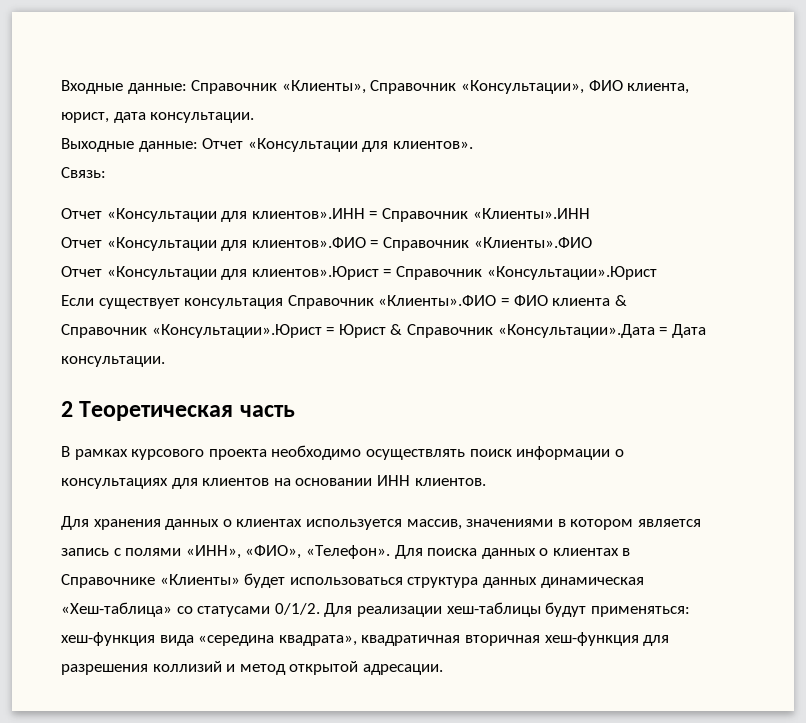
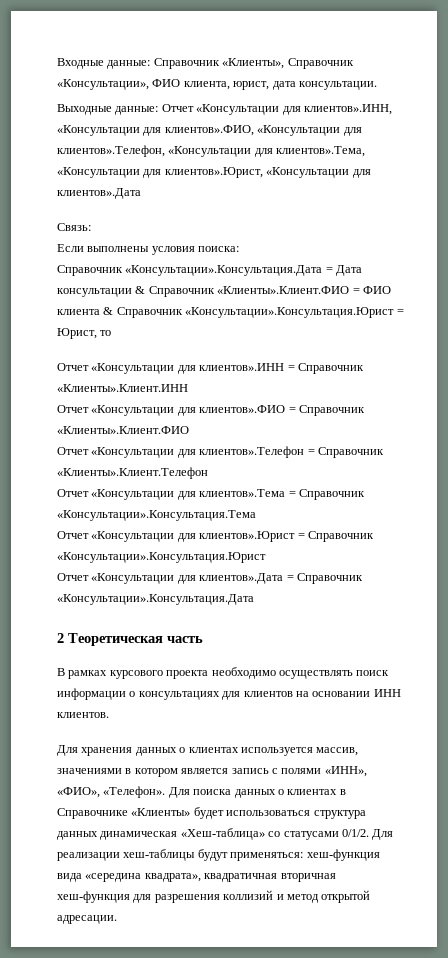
[392,141,473,149] [61,167,106,178] клиентов». // Связь: -> [303,104,392,115] [57,125,362,136] [57,145,366,157] [57,167,371,178] [57,188,141,199] [57,223,91,231] [57,244,240,255] [57,265,363,276] [57,286,391,297] [57,307,404,318] [57,328,112,339] клиентов».ИНН, «Консультации для клиентов».ФИО, «Консультации для клиентов».Телефон, «Консультации для клиентов».Тема, «Консультации для клиентов».Юрист, «Консультации для клиентов».Дата // Связь: // Если выполнены условия поиска: // Справочник «Консультации».Консультация.Дата = Дата консультации & Справочник «Клиенты».Клиент.ФИО = ФИО клиента & Справочник «Консультации».Консультация.Юрист = Юрист, то
[472,208,590,219] «Клиенты».ИНН -> [57,384,188,392] «Клиенты».Клиент.ИНН
[473,237,592,248] «Клиенты».ФИО -> [57,426,189,434] [57,446,384,458] [57,467,208,479] [57,489,365,500] [57,510,256,521] «Клиенты».Клиент.ФИО // Отчет «Консультации для клиентов».Телефон = Справочник «Клиенты».Клиент.Телефон // Отчет «Консультации для клиентов».Тема = Справочник «Консультации».Консультация.Тема
[486,266,657,280] [61,295,627,309] [61,324,706,338] [61,356,165,367] «Консультации».Юрист // Если существует консультация Справочник «Клиенты».ФИО = ФИО клиента & Справочник «Консультации».Юрист = Юрист & Справочник «Консультации».Дата = Дата консультации. -> [57,552,266,563] [57,573,363,584] [57,594,254,605] «Консультации».Консультация.Юрист // Отчет «Консультации для клиентов».Дата = Справочник «Консультации».Консультация.Дата

